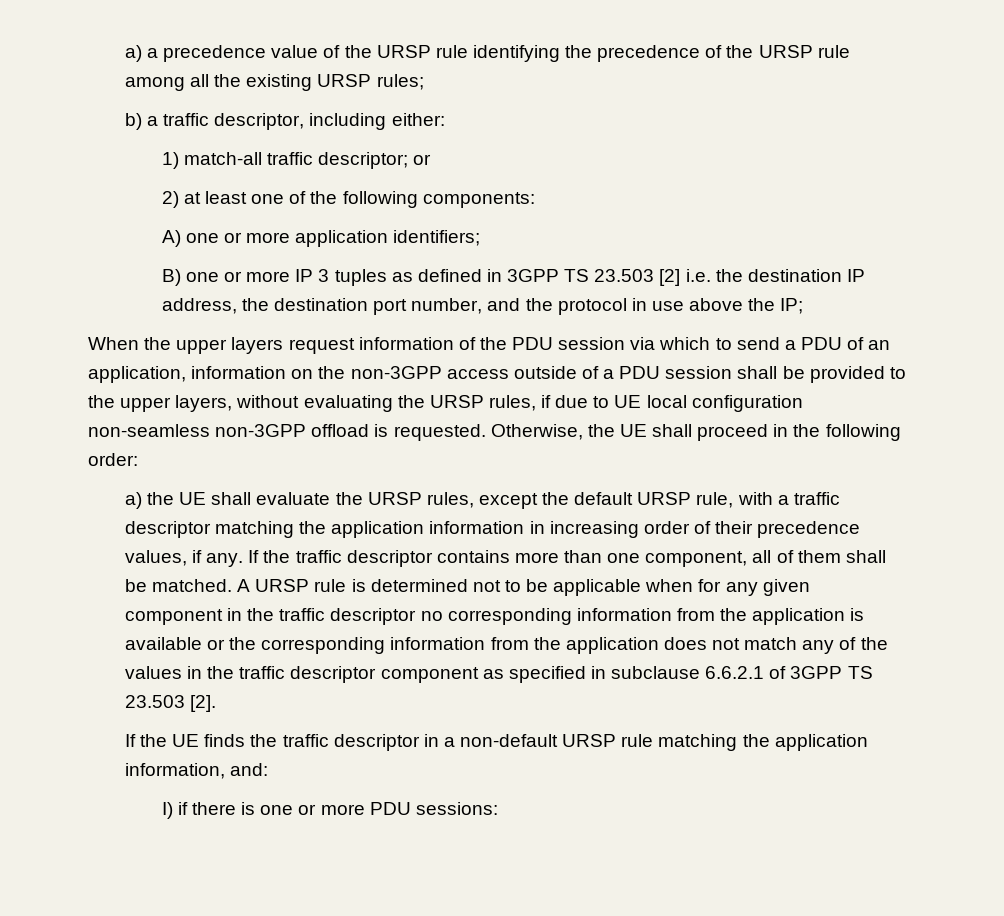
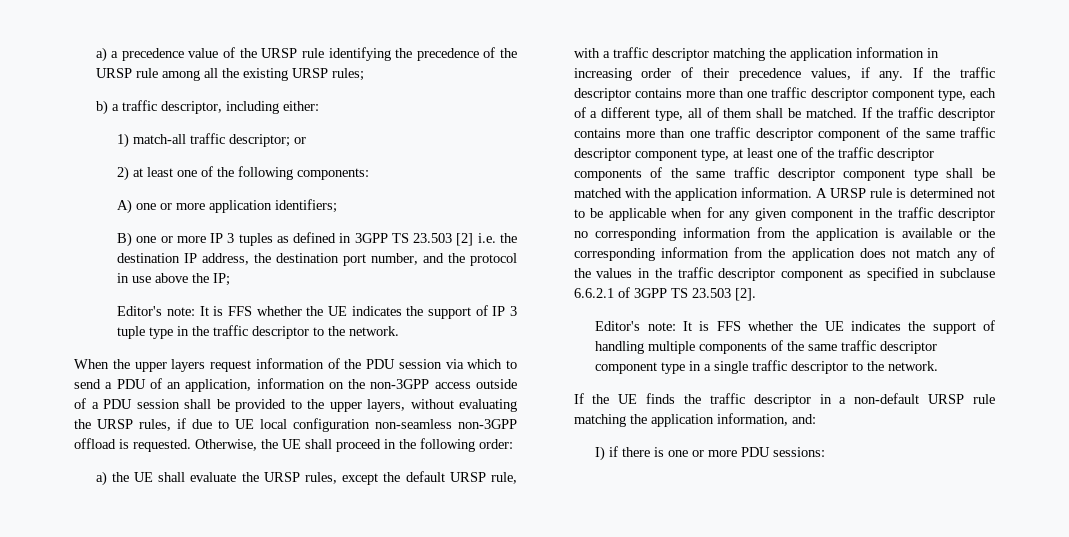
(804, 306) none -> [117,305,517,319] [117,325,400,339] // Editor's note: It is FFS whether the UE indicates the support of IP 3 tuple type in the traffic descriptor to the network.
[645,551,748,567] component, -> [771,87,996,101] [573,107,683,121] traffic descriptor component type, each of a different type,
(233, 585) none -> [861,107,996,121] [573,127,996,141] [573,147,934,161] [573,167,995,181] [573,187,812,201] If the traffic descriptor contains more than one traffic descriptor component of the same traffic descriptor component type, at least one of the traffic descriptor components of the same traffic descriptor component type shall be matched with the application information.
(217, 703) none -> [595,320,995,334] [595,340,938,354] [595,360,939,374] // Editor's note: It is FFS whether the UE indicates the support of handling multiple components of the same traffic descriptor component type in a single traffic descriptor to the network.

